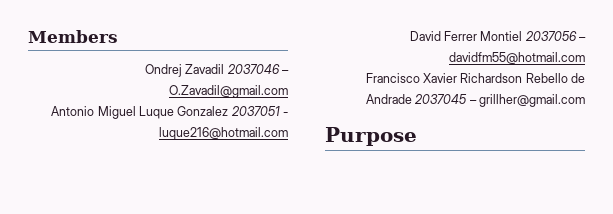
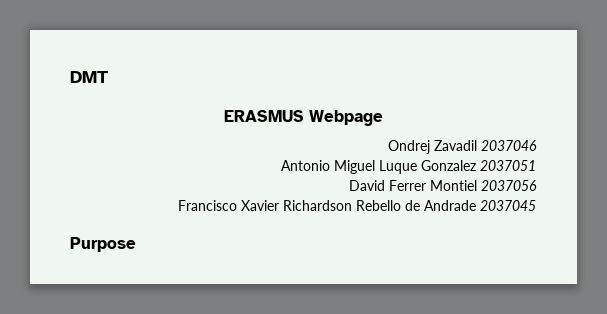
[28,30,118,43] Members -> [70,71,108,83] [223,110,383,126] DMT // ERASMUS Webpage
[282,70,289,74] [169,85,288,98] – O.Zavadil@gmail.com -> (537, 145) none
[283,112,288,116] [159,127,288,140] - luque216@hotmail.com -> (536, 165) none
[579,37,586,41] [449,52,585,64] – davidfm55@hotmail.com -> (537, 185) none
[469,94,585,107] – grillher@gmail.com -> (536, 205) none

